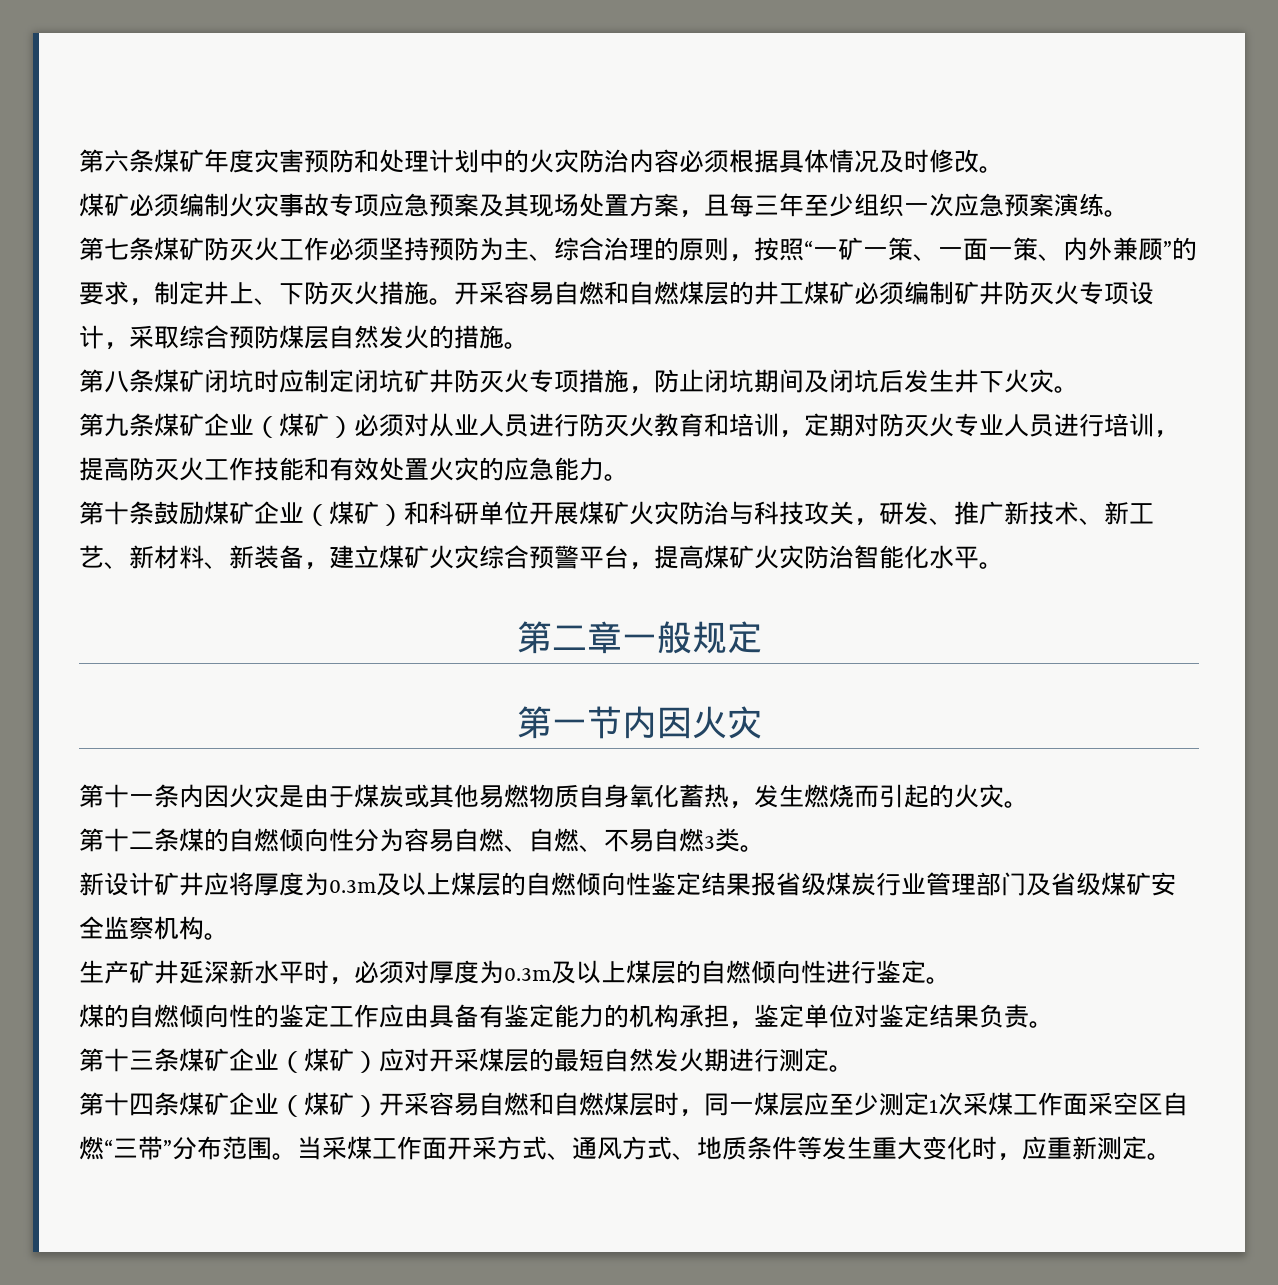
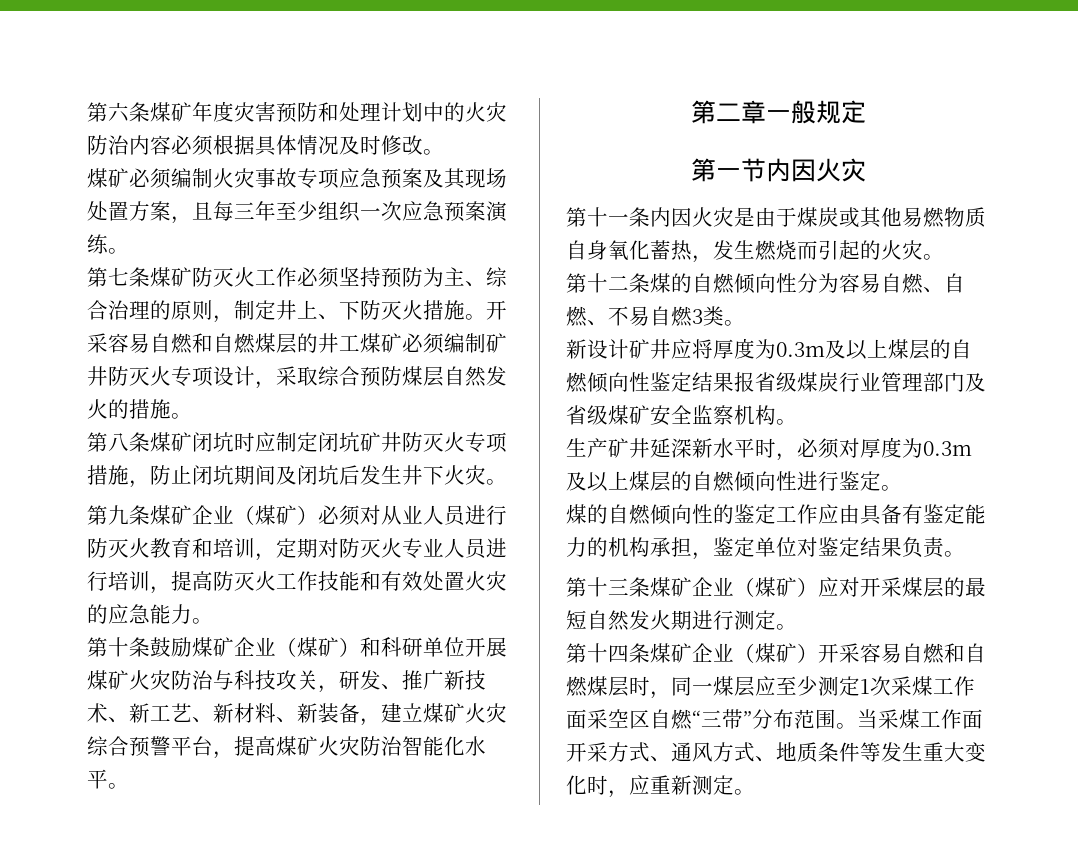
[754,237,1197,261] [79,281,154,306] 按照“一矿一策、一面一策、内外兼顾”的要求， -> (234, 319) none

